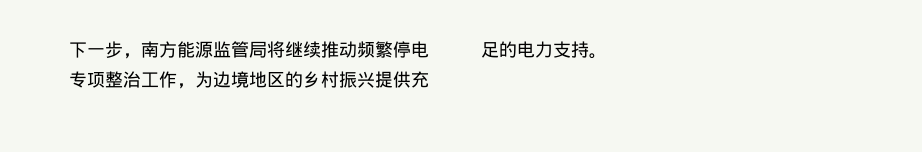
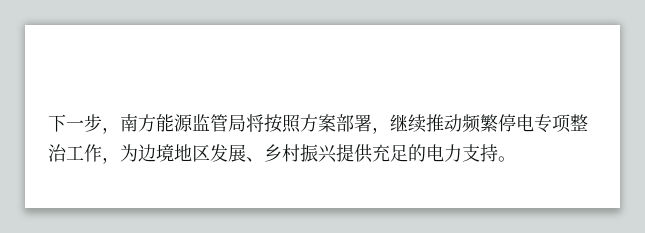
(285, 49) none -> [264,114,390,134] 按照方案部署，
[285,71,303,88] 的 -> [210,144,264,162] 发展、

